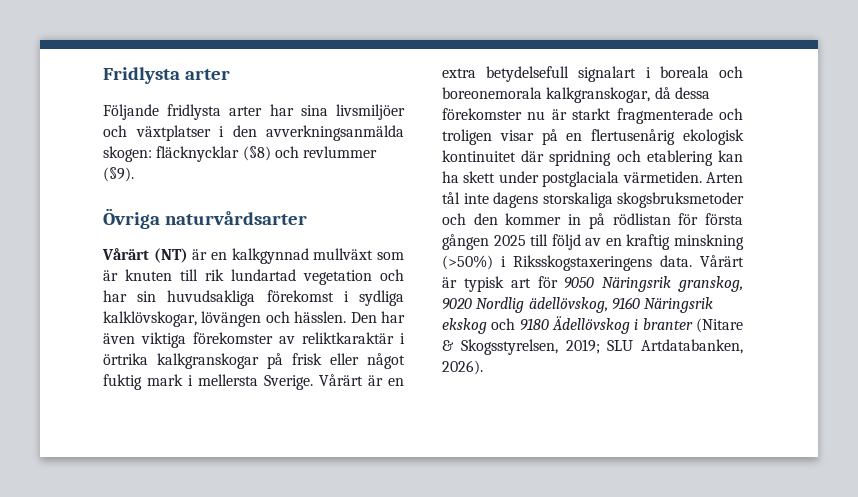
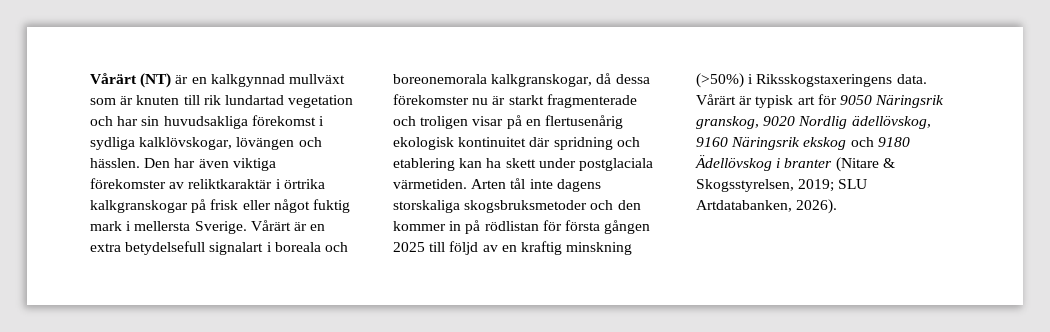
[103,67,230,84] [103,104,405,120] [103,125,404,141] [103,146,378,162] [103,167,134,182] [103,208,307,229] Fridlysta arter // Följande fridlysta arter har sina livsmiljöer och växtplatser i den avverkningsanmälda skogen: fläcknycklar (§8) och revlummer (§9). // Övriga naturvårdsarter // -> (90, 78) none

